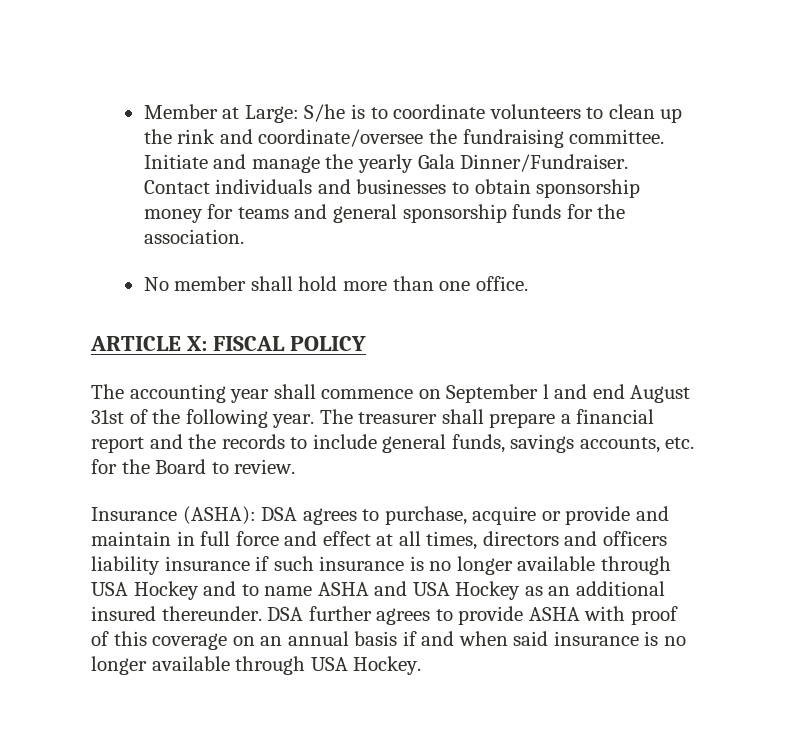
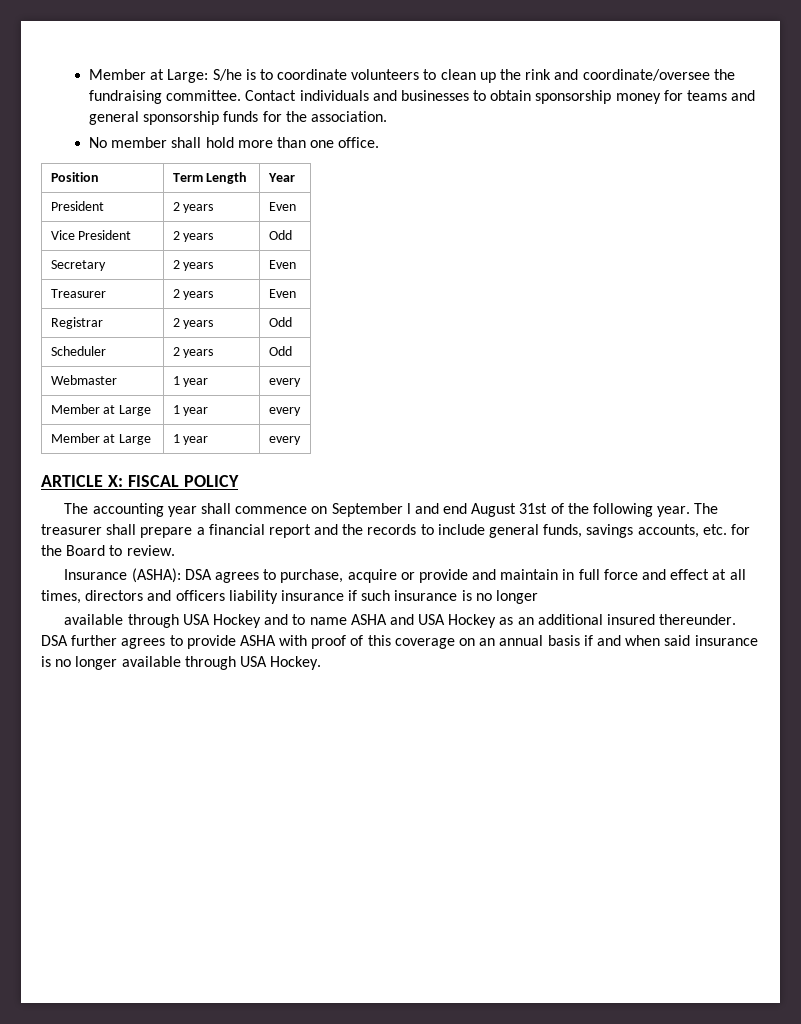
[143,154,629,173] Initiate and manage the yearly Gala Dinner/Fundraiser. -> (242, 95) none
(528, 283) none -> [50,172,99,182] [172,172,248,184] [267,173,295,182] [50,201,104,211] [172,202,214,213] [268,202,296,211] [50,230,132,240] [172,231,214,242] [268,230,292,240] [50,260,106,271] [172,260,214,271] [268,260,296,269] [50,289,106,298] [172,289,214,300] [268,289,296,298] [50,317,103,329] [172,318,214,329] [268,317,292,327] [50,346,106,356] [172,347,214,358] [268,346,292,356] [50,375,117,385] [172,376,209,387] [268,378,301,387] [50,404,152,416] [172,405,209,416] [268,407,301,416] [50,433,152,445] [172,434,209,445] [268,436,301,445] // Position | Term Length | Year // President | 2 years | Even // Vice President | 2 years | Odd // Secretary | 2 years | Even // Treasurer | 2 years | Even // Registrar | 2 years | Odd // Scheduler | 2 years | Odd // Webmaster | 1 year | every // Member at Large | 1 year | every // Member at Large | 1 year | every
(513, 565) none -> (539, 597) //

